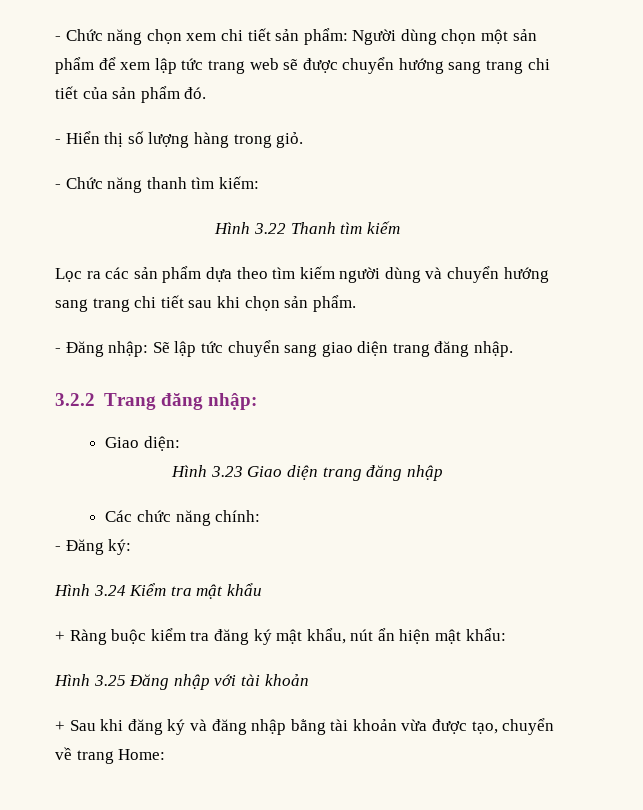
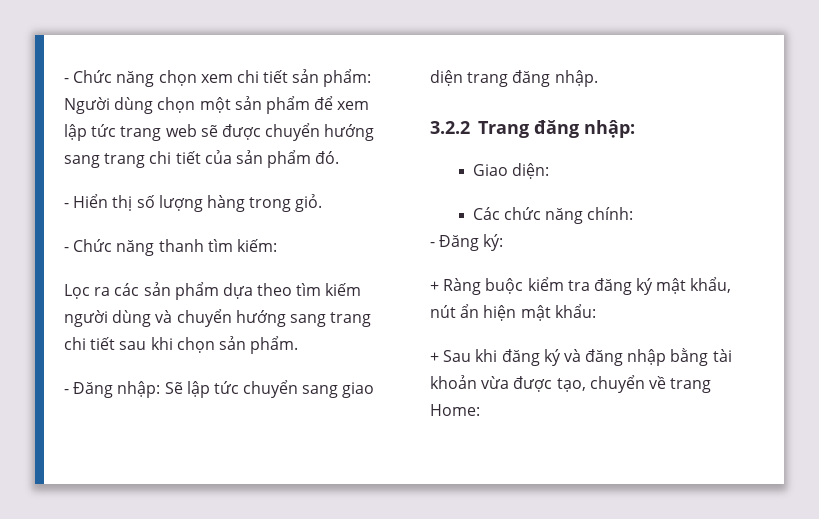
[214,221,400,234] // Hình 3.22 Thanh tìm kiếm -> (277, 245) none
[171,465,443,481] // Hình 3.23 Giao diện trang đăng nhập -> (549, 171) none
[54,583,262,599] // Hình 3.24 Kiểm tra mật khẩu -> (504, 242) none
[54,674,309,690] // Hình 3.25 Đăng nhập với tài khoản -> (596, 311) none

